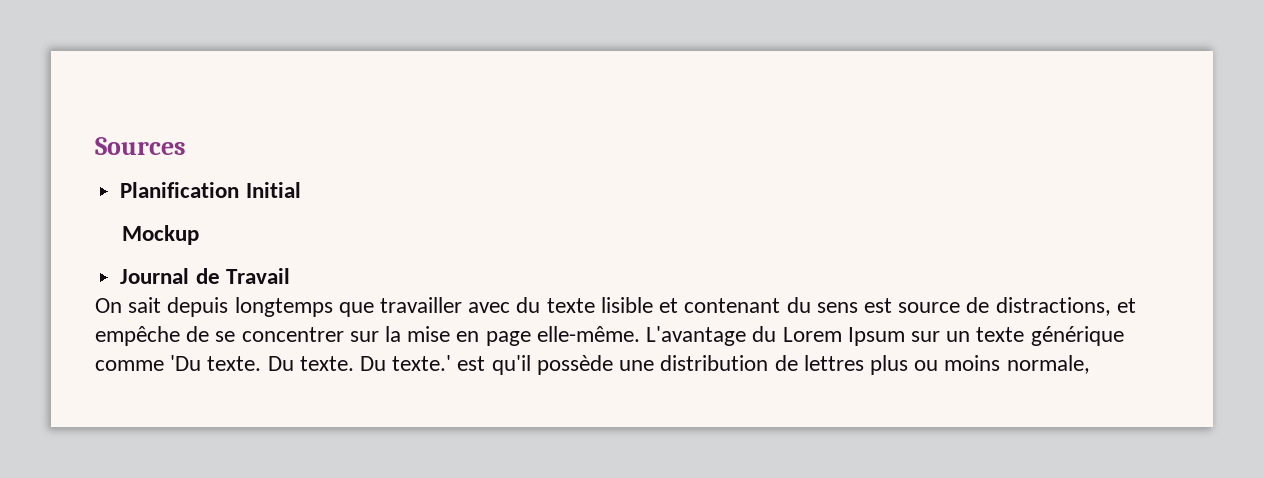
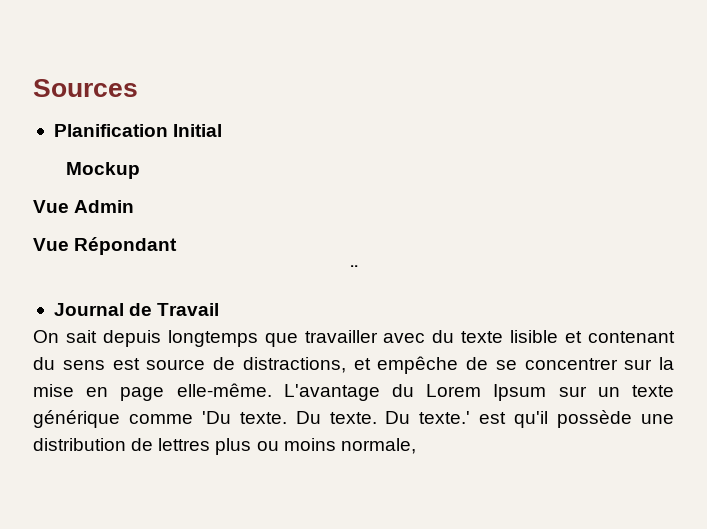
(200, 235) none -> [33,200,135,213] [33,237,178,255] [350,265,358,278] // Vue Admin // Vue Répondant // ¨

